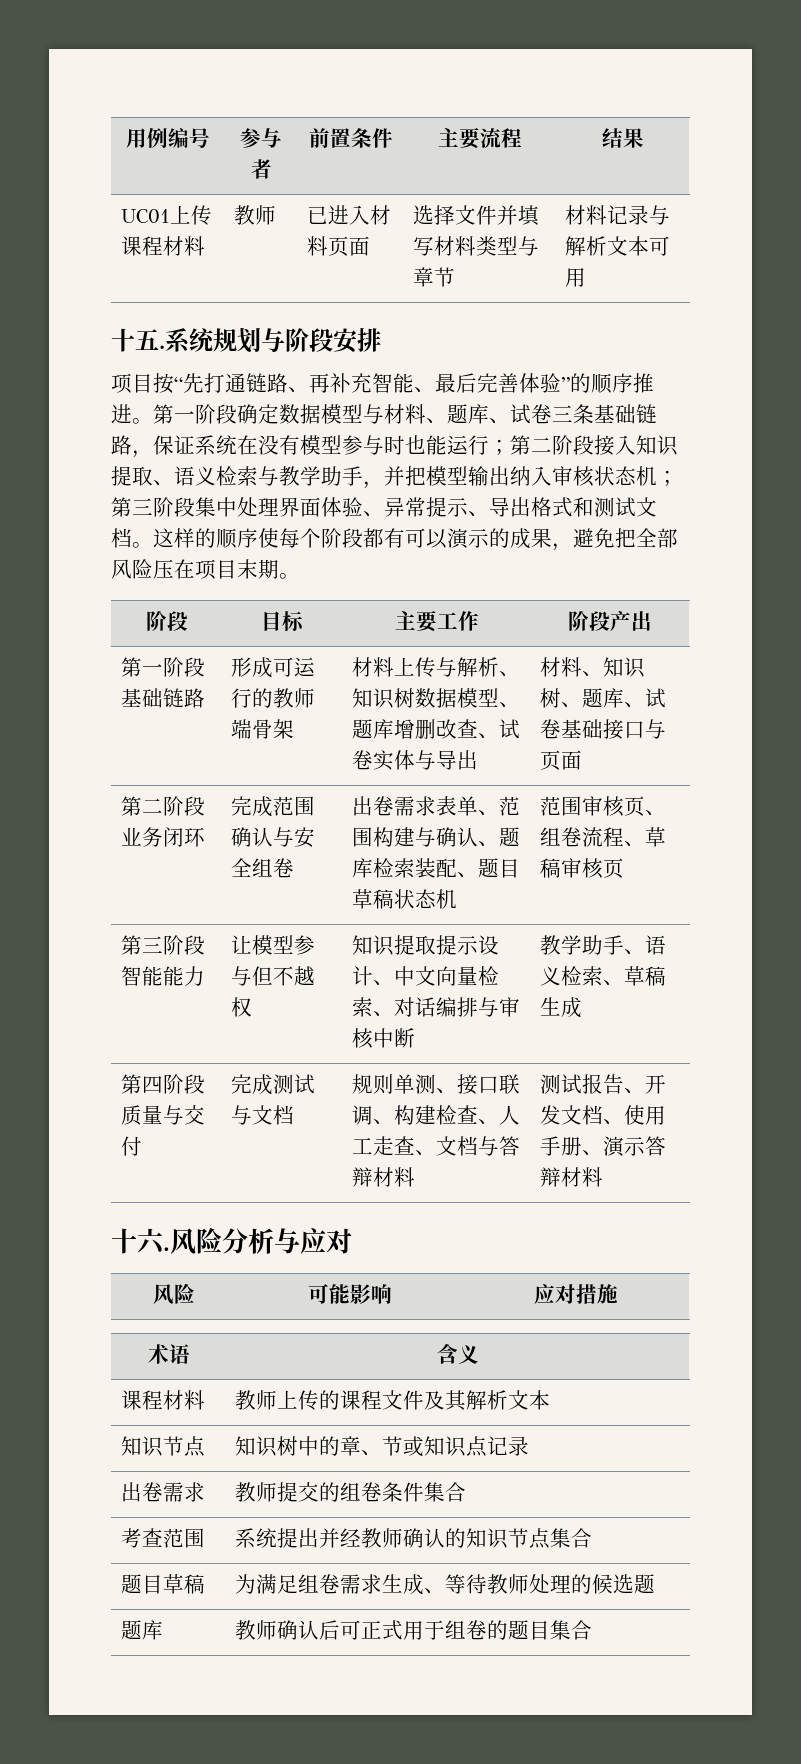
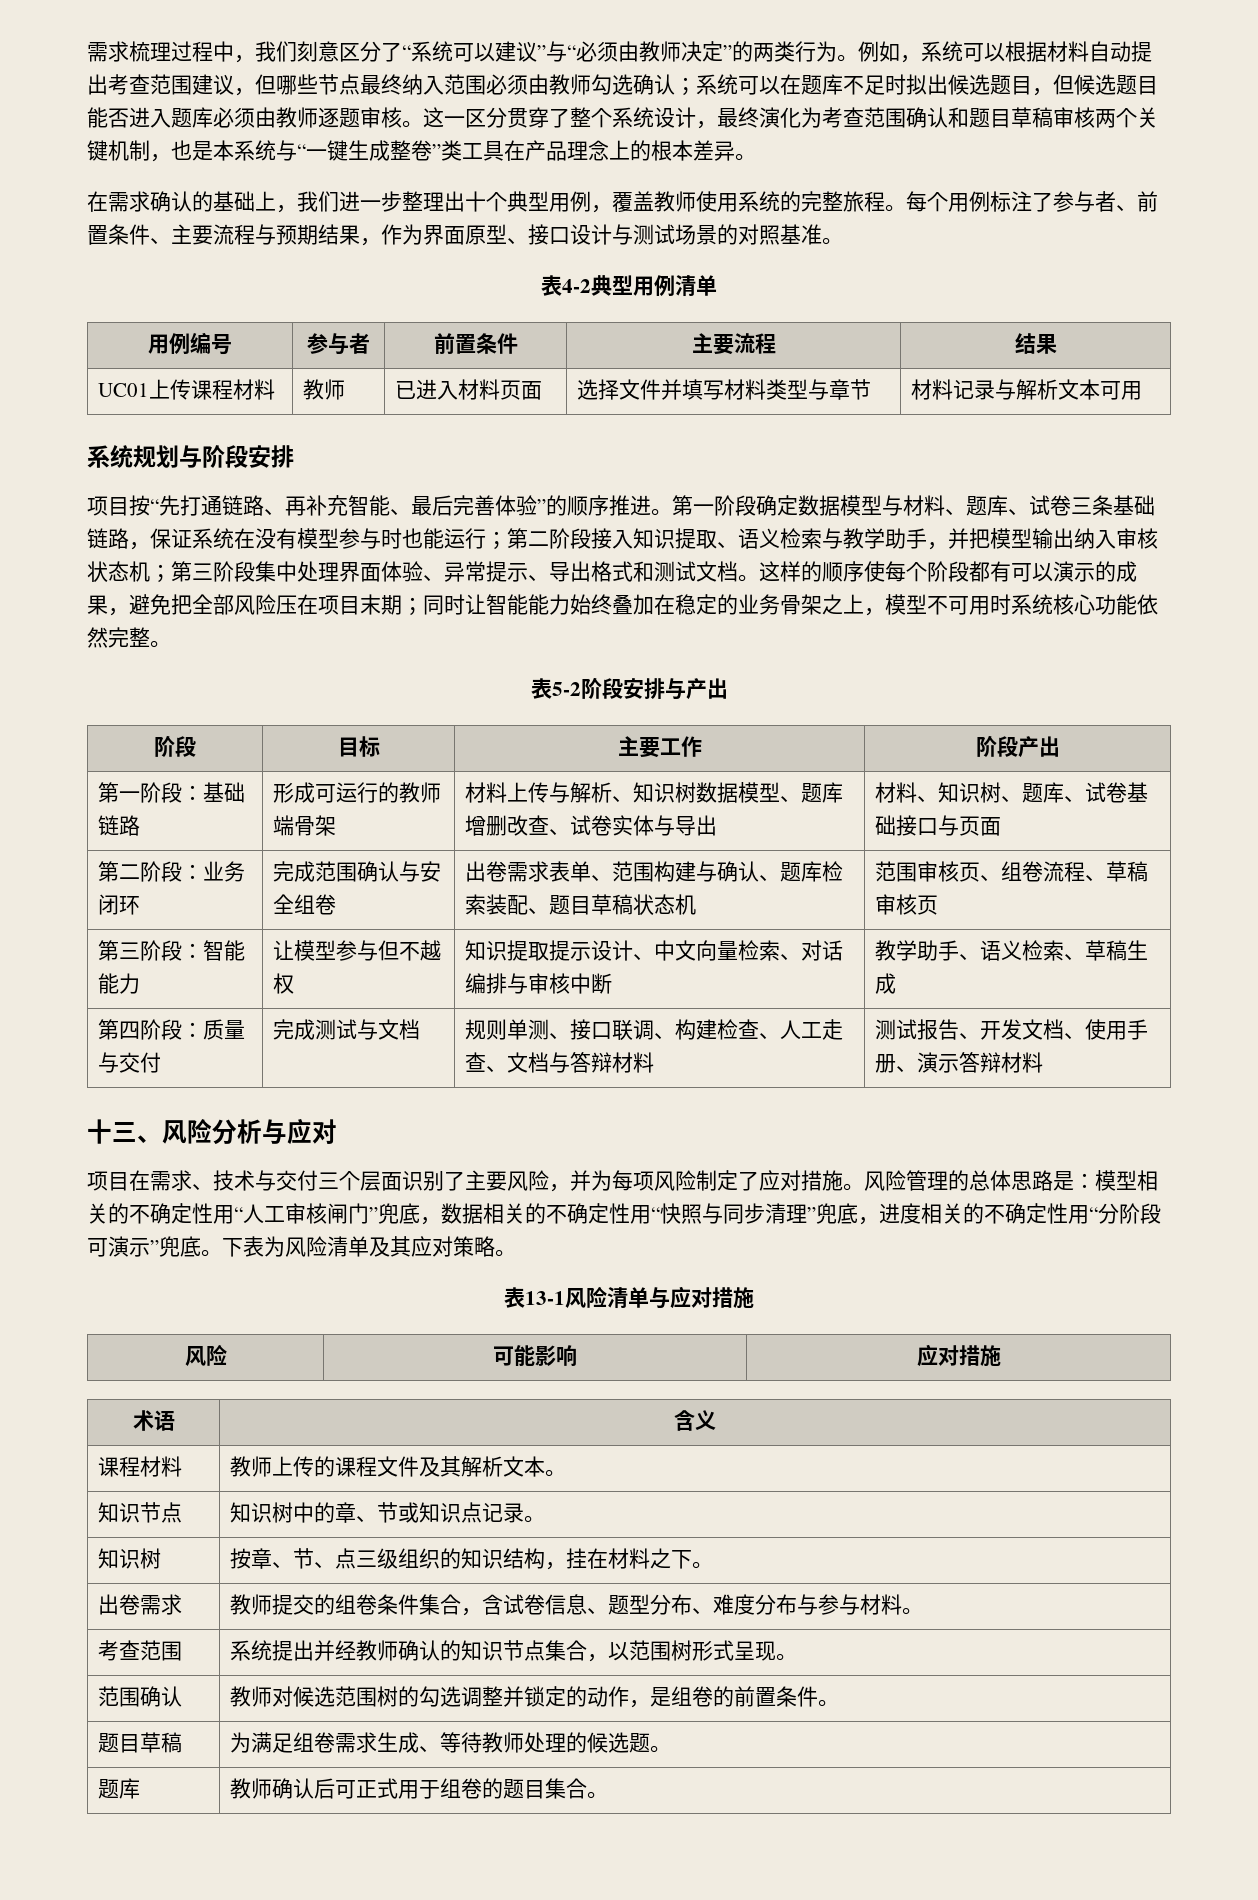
(126, 138) none -> [87,41,1152,63] [87,74,1158,96] [87,107,1158,129] [87,140,756,162] [87,191,1158,213] [87,224,843,246] [541,275,717,297] 需求梳理过程中，我们刻意区分了“系统可以建议”与“必须由教师决定”的两类行为。例如，系统可以根据材料自动提出考查范围建议，但哪些节点最终纳入范围必须由教师勾选确认；系统可以在题库不足时拟出候选题目，但候选题目能否进入题库必须由教师逐题审核。这一区分贯穿了整个系统设计，最终演化为考查范围确认和题目草稿审核两个关键机制，也是本系统与“一键生成整卷”类工具在产品理念上的根本差异。 // 在需求确认的基础上，我们进一步整理出十个典型用例，覆盖教师使用系统的完整旅程。每个用例标注了参与者、前置条件、主要流程与预期结果，作为界面原型、接口设计与测试场景的对照基准。 // 表4-2典型用例清单 //
[111,328,165,352] 十五. -> (1142, 390) none
[279,573,300,579] 。 -> [402,594,1158,616] [87,627,171,648] [530,677,728,700] ；同时让智能能力始终叠加在稳定的业务骨架之上，模型不可用时系统核心功能依然完整。 // 表5-2阶段安排与产出
(206, 667) none -> [181,785,203,800] ：
(206, 806) none -> [181,864,203,879] ：
(206, 945) none -> [181,943,203,958] ：
(206, 1084) none -> [181,1022,203,1037] ：
[137,1228,170,1255] 六. -> [112,1122,162,1143] 三、
(352, 1241) none -> [87,1170,1158,1192] [87,1203,1161,1225] [87,1236,516,1257] [504,1286,754,1309] // 项目在需求、技术与交付三个层面识别了主要风险，并为每项风险制定了应对措施。风险管理的总体思路是：模型相关的不确定性用“人工审核闸门”兜底，数据相关的不确定性用“快照与同步清理”兜底，进度相关的不确定性用“分阶段可演示”兜底。下表为风险清单及其应对策略。 // 表13-1风险清单与应对措施
(551, 1400) none -> [544,1469,566,1477] 。
(530, 1446) none -> [523,1515,545,1523] [97,1548,161,1569] [229,1548,713,1570] 。 // 知识树 | 按章、节、点三级组织的知识结构，挂在材料之下。
(467, 1492) none -> [460,1594,923,1616] ，含试卷信息、题型分布、难度分布与参与材料。
(593, 1538) none -> [586,1640,797,1662] [97,1686,182,1707] [229,1686,839,1708] ，以范围树形式呈现。 // 范围确认 | 教师对候选范围树的勾选调整并锁定的动作，是组卷的前置条件。
(656, 1584) none -> [649,1745,671,1753] 。
(593, 1630) none -> [586,1791,608,1799] 。

